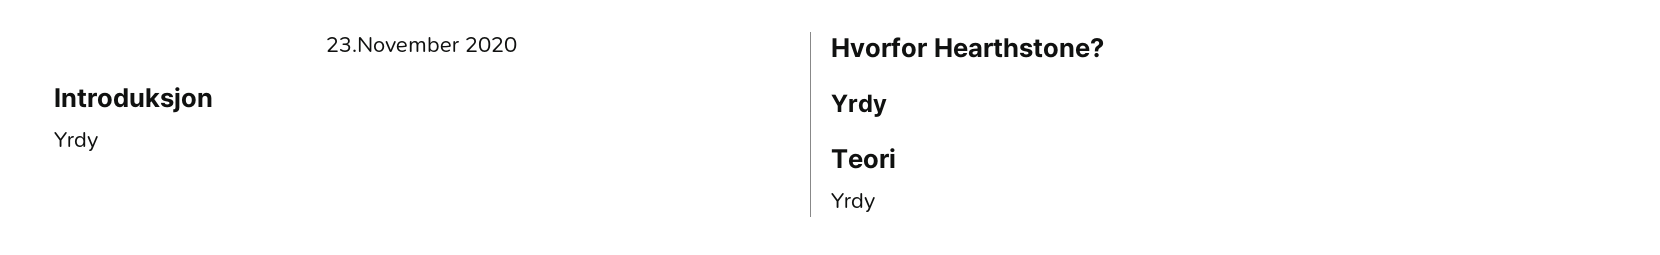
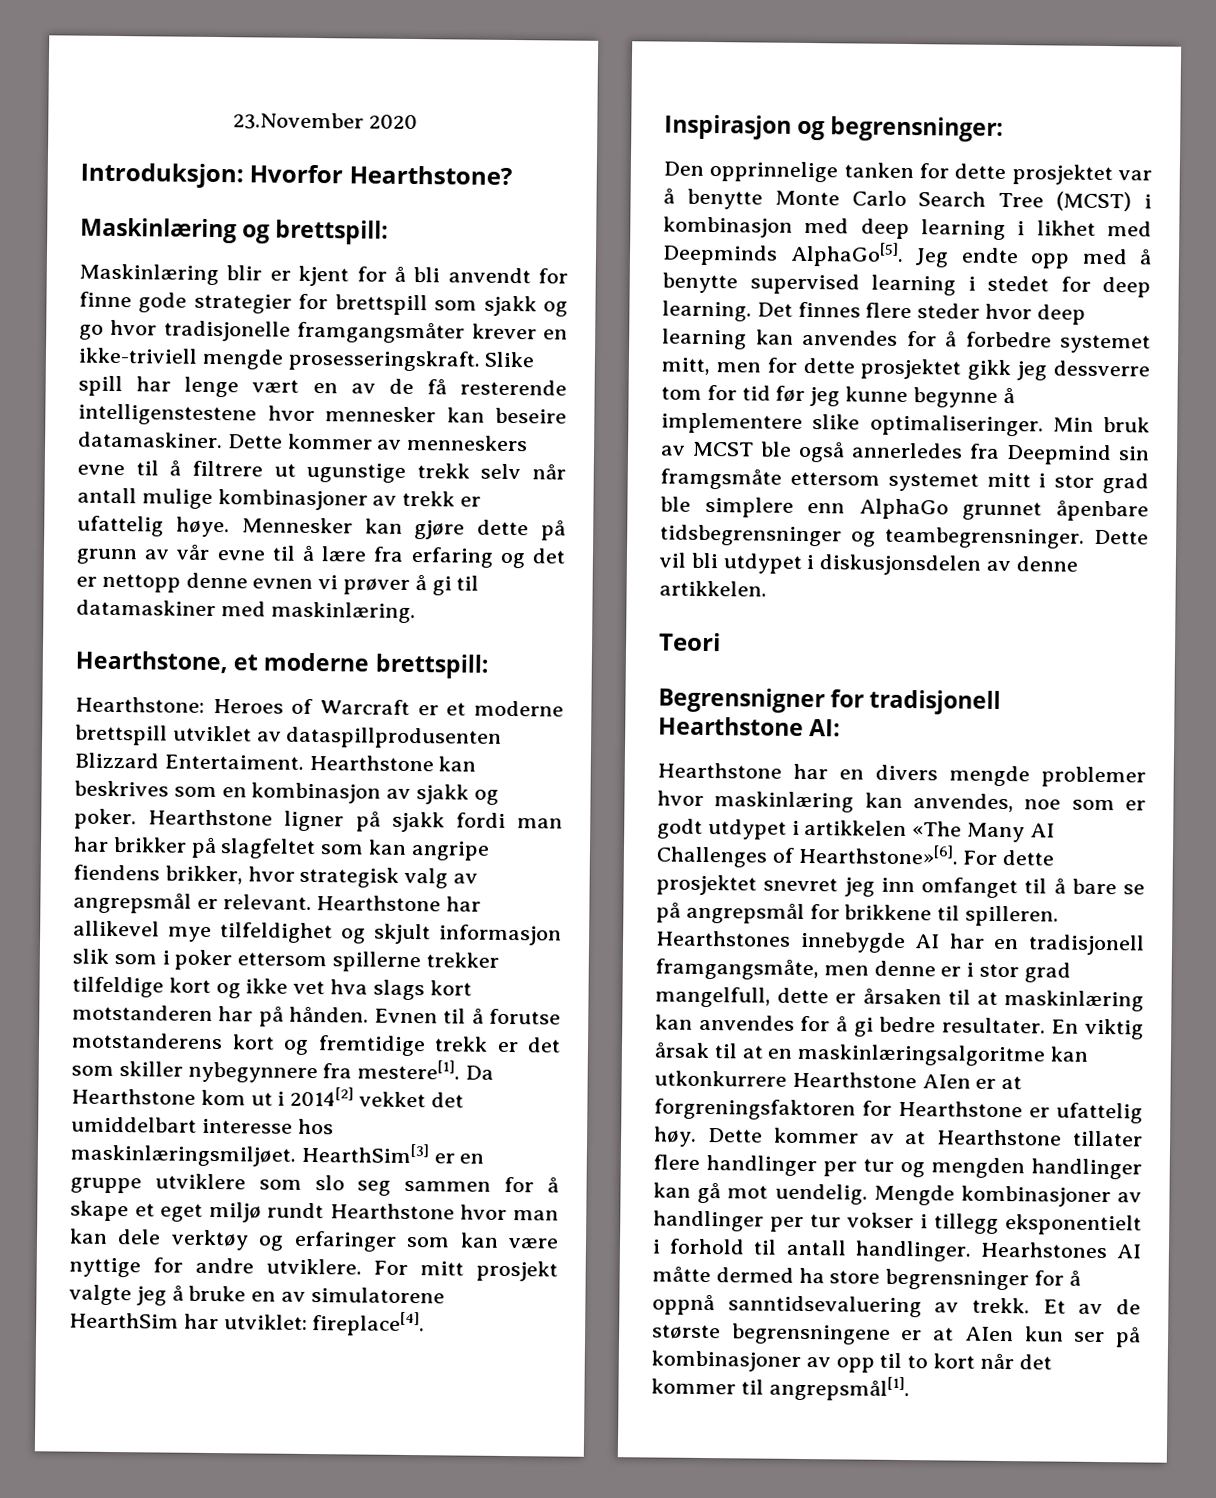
[54,87,213,113] [54,132,98,152] Introduksjon // Yrdy // -> [80,162,244,189] Introduksjon:
[831,94,887,117] [831,148,896,169] [831,193,875,213] Yrdy // Teori // Yrdy -> [80,217,390,245] [79,263,568,287] [79,291,568,317] [79,319,568,344] [78,347,536,372] [78,375,567,398] [78,403,567,426] [78,431,529,452] [77,459,566,483] [77,487,482,511] [77,515,566,541] [76,543,566,569] [76,572,480,596] [76,599,416,624] [75,650,489,679] [75,696,564,717] [75,724,503,749] [74,752,477,772] [74,780,499,805] [74,808,563,833] [73,836,490,861] [73,864,479,889] [73,891,482,914] [73,920,562,946] [72,948,499,973] [72,976,472,1001] [72,1004,561,1027] [71,1032,561,1057] [71,1059,495,1084] [71,1086,464,1108] [71,1116,334,1135] [70,1142,485,1167] [70,1173,559,1196] [70,1200,559,1223] [69,1228,559,1252] [69,1257,558,1282] [69,1284,445,1306] [69,1311,426,1337] [664,114,1005,142] [663,161,1152,186] [663,187,1152,212] [663,216,1152,240] [662,241,1152,269] [662,272,1151,298] [662,300,1086,325] [662,328,1151,354] [661,357,1150,381] [661,384,1015,408] [661,412,1150,437] [660,440,1150,466] [660,467,1149,494] [660,496,1149,522] [660,524,1149,549] [659,552,1078,576] [659,580,767,597] [658,632,721,652] [658,687,1002,715] [658,716,842,737] [657,762,1146,788] [657,790,1146,813] [657,818,1055,843] [656,843,1055,868] [656,874,1145,899] [656,901,1060,927] [656,930,1145,956] [655,957,1071,983] [655,986,1144,1012] [655,1014,1144,1040] [654,1041,1090,1067] [654,1070,1023,1090] [654,1098,1143,1124] [653,1126,1143,1147] [653,1154,1142,1180] [653,1181,1142,1208] [653,1210,1142,1236] [652,1238,1142,1262] [652,1265,1081,1291] [652,1293,1141,1318] [652,1323,1141,1348] [651,1350,1052,1373] [651,1375,910,1402] Maskinlæring og brettspill: // Maskinlæring blir er kjent for å bli anvendt for finne gode strategier for brettspill som sjakk og go hvor tradisjonelle framgangsmåter krever en ikke-triviell mengde prosesseringskraft. Slike spill har lenge vært en av de få resterende intelligenstestene hvor mennesker kan beseire datamaskiner. Dette kommer av menneskers evne til å filtrere ut ugunstige trekk selv når antall mulige kombinasjoner av trekk er ufattelig høye. Mennesker kan gjøre dette på grunn av vår evne til å lære fra erfaring og det er nettopp denne evnen vi prøver å gi til datamaskiner med maskinlæring. // Hearthstone, et moderne brettspill: // Hearthstone: Heroes of Warcraft er et moderne brettspill utviklet av dataspillprodusenten Blizzard Entertaiment. Hearthstone kan beskrives som en kombinasjon av sjakk og poker. Hearthstone ligner på sjakk fordi man har brikker på slagfeltet som kan angripe fiendens brikker, hvor strategisk valg av angrepsmål er relevant. Hearthstone har allikevel mye tilfeldighet og skjult informasjon slik som i poker ettersom spillerne trekker tilfeldige kort og ikke vet hva slags kort motstanderen har på hånden. Evnen til å forutse motstanderens kort og fremtidige trekk er det som skiller nybegynnere fra mestere[1]. Da Hearthstone kom ut i 2014[2] vekket det umiddelbart interesse hos maskinlæringsmiljøet. HearthSim[3] er en gruppe utviklere som slo seg sammen for å skape et eget miljø rundt Hearthstone hvor man kan dele verktøy og erfaringer som kan være nyttige for andre utviklere. For mitt prosjekt valgte jeg å bruke en av simulatorene HearthSim har utviklet: fireplace[4]. // Inspirasjon og begrensninger: // Den opprinnelige tanken for dette prosjektet var å benytte Monte Carlo Search Tree (MCST) i kombinasjon med deep learning i likhet med Deepminds AlphaGo[5]. Jeg endte opp med å benytte supervised learning i stedet for deep learning. Det finnes flere steder hvor deep learning kan anvendes for å forbedre systemet mitt, men for dette prosjektet gikk jeg dessverre tom for tid før jeg kunne begynne å implementere slike optimaliseringer. Min bruk av MCST ble også annerledes fra Deepmind sin framgsmåte ettersom systemet mitt i stor grad ble simplere enn AlphaGo grunnet åpenbare tidsbegrensninger og teambegrensninger. Dette vil bli utdypet i diskusjonsdelen av denne artikkelen. // Teori // Begrensnigner for tradisjonell Hearthstone AI: // Hearthstone har en divers mengde problemer hvor maskinlæring kan anvendes, noe som er godt utdypet i artikkelen «The Many AI Challenges of Hearthstone»[6]. For dette prosjektet snevret jeg inn omfanget til å bare se på angrepsmål for brikkene til spilleren. Hearthstones innebygde AI har en tradisjonell framgangsmåte, men denne er i stor grad mangelfull, dette er årsaken til at maskinlæring kan anvendes for å gi bedre resultater. En viktig årsak til at en maskinlæringsalgoritme kan utkonkurrere Hearthstone AIen er at forgreningsfaktoren for Hearthstone er ufattelig høy. Dette kommer av at Hearthstone tillater flere handlinger per tur og mengden handlinger kan gå mot uendelig. Mengde kombinasjoner av handlinger per tur vokser i tillegg eksponentielt i forhold til antall handlinger. Hearhstones AI måtte dermed ha store begrensninger for å oppnå sanntidsevaluering av trekk. Et av de største begrensningene er at AIen kun ser på kombinasjoner av opp til to kort når det kommer til angrepsmål[1].

